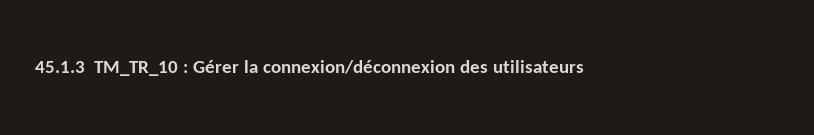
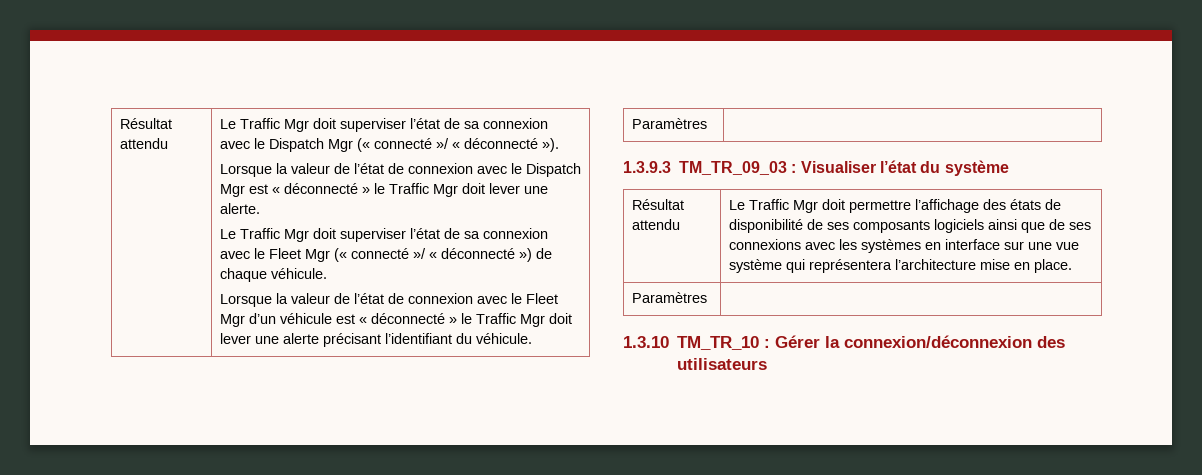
[35,61,85,73] 45.1.3 -> [119,118,172,129] [119,138,168,149] [219,118,548,132] [219,138,559,152] [219,163,581,177] [219,183,548,197] [219,203,260,214] [219,228,548,242] [219,248,552,262] [219,268,327,282] [219,293,558,307] [219,313,572,327] [219,333,532,347] [631,118,707,129] [623,160,1009,176] [631,199,684,210] [631,219,680,230] [728,199,1061,213] [728,219,1091,233] [728,239,1079,253] [728,259,1072,273] [631,292,707,303] [623,336,669,348] Résultat attendu | Le Traffic Mgr doit superviser l’état de sa connexion avec le Dispatch Mgr (« connecté »/ « déconnecté »). // Lorsque la valeur de l’état de connexion avec le Dispatch Mgr est « déconnecté » le Traffic Mgr doit lever une alerte. // Le Traffic Mgr doit superviser l’état de sa connexion avec le Fleet Mgr (« connecté »/ « déconnecté ») de chaque véhicule. // Lorsque la valeur de l’état de connexion avec le Fleet Mgr d’un véhicule est « déconnecté » le Traffic Mgr doit lever une alerte précisant l’identifiant du véhicule. // Paramètres | // 1.3.9.3 TM_TR_09_03 : Visualiser l’état du système // Résultat attendu | Le Traffic Mgr doit permettre l’affichage des états de disponibilité de ses composants logiciels ainsi que de ses connexions avec les systèmes en interface sur une vue système qui représentera l’architecture mise en place. // Paramètres | // 1.3.10

